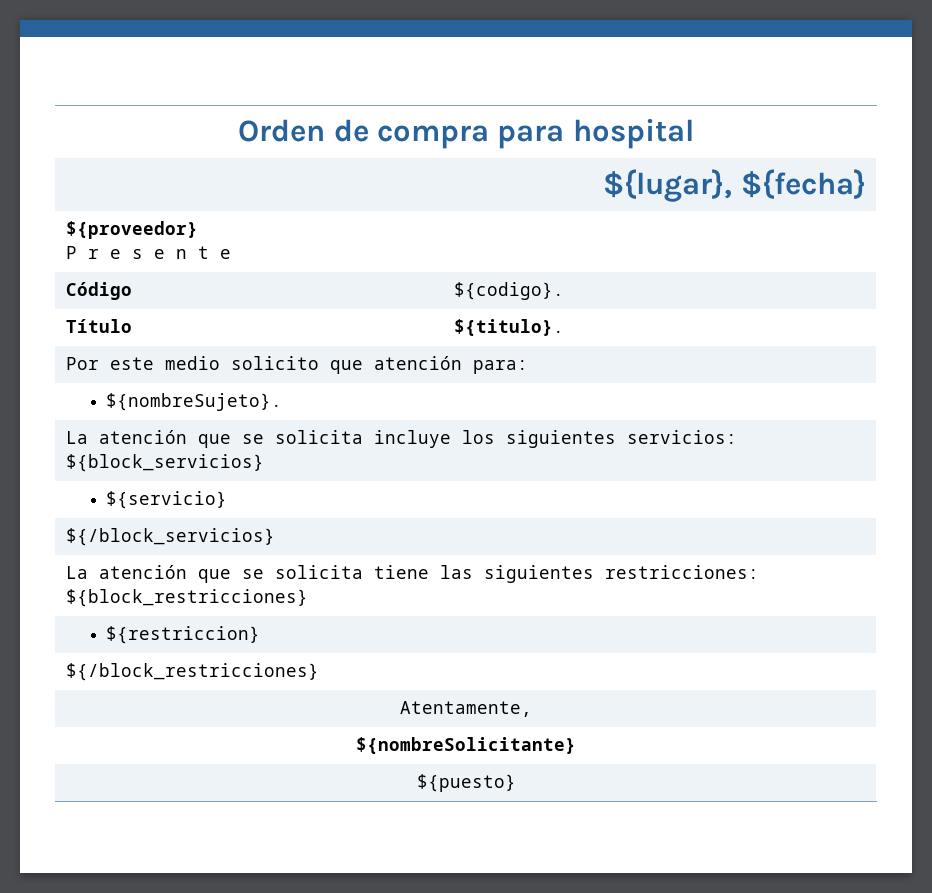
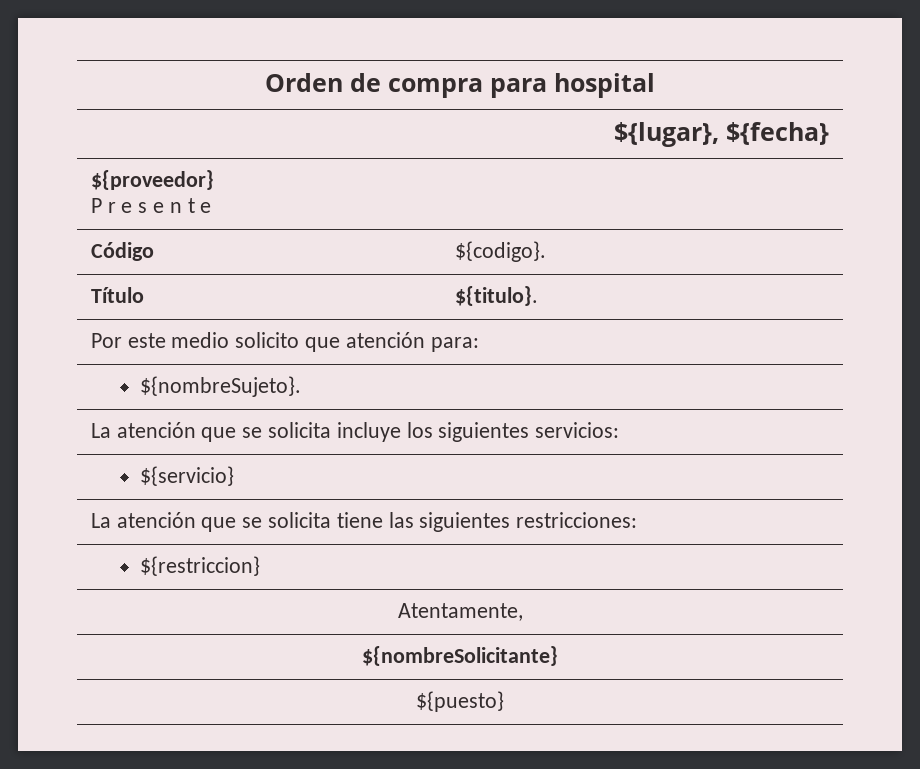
[66,454,265,472] ${block_servicios} -> (620, 430) none
[66,528,276,546] // ${/block_servicios} -> (235, 476) none
[66,589,309,607] ${block_restricciones} -> (638, 520) none
[66,663,320,681] // ${/block_restricciones} -> (261, 566) none

